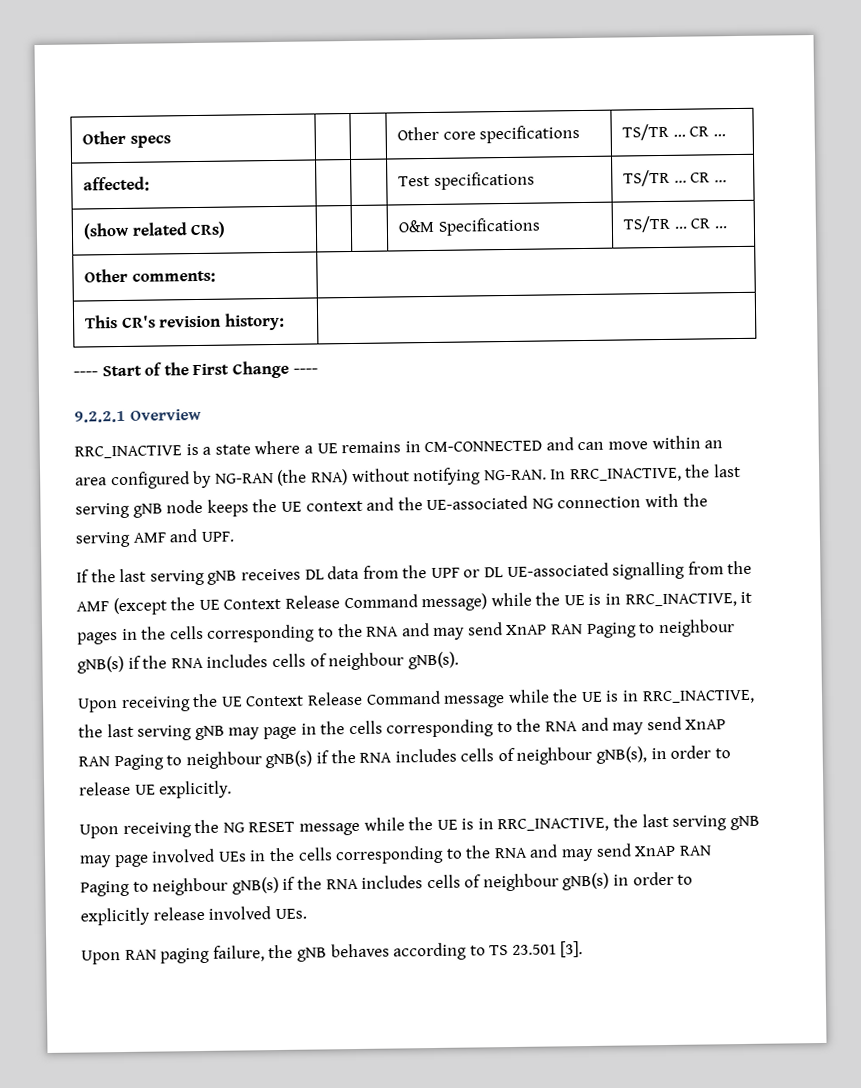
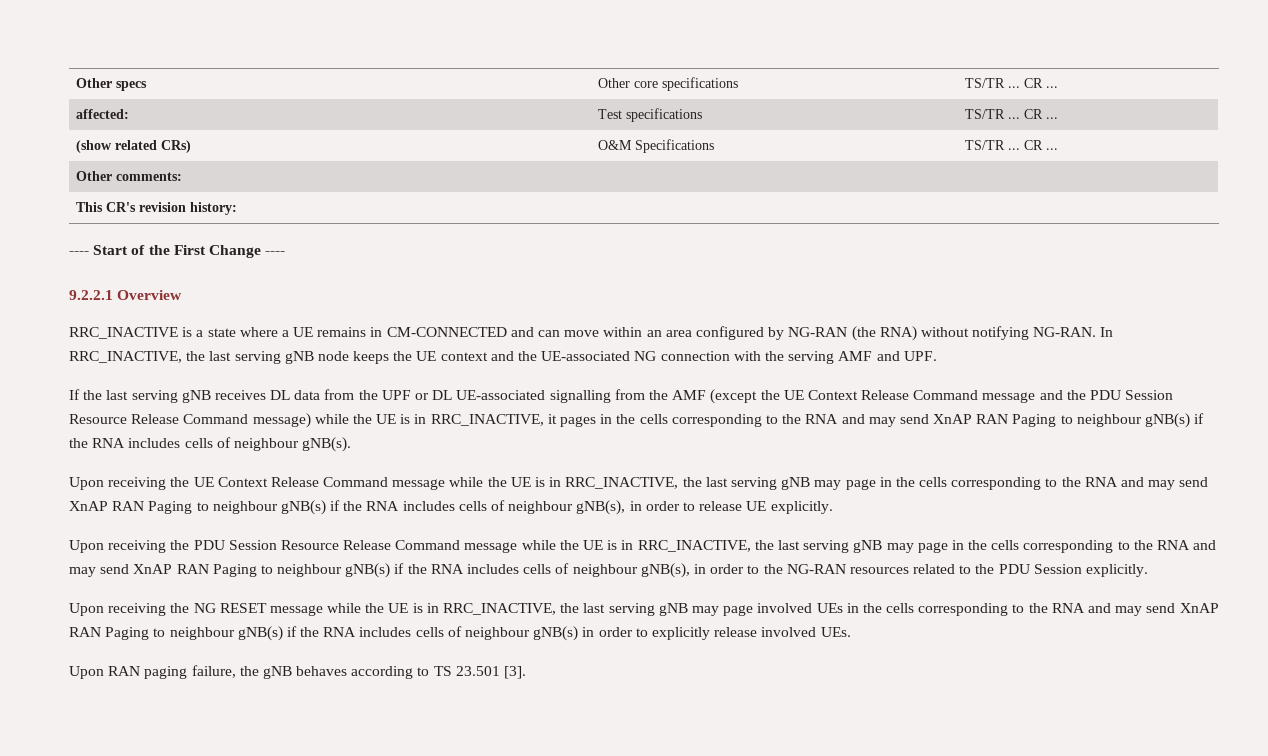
(418, 601) none -> [982,390,1174,403] [69,414,249,424] message and the PDU Session Resource Release Command
(233, 789) none -> [69,540,1217,553] [69,563,1148,578] // Upon receiving the PDU Session Resource Release Command message while the UE is in RRC_INACTIVE, the last serving gNB may page in the cells corresponding to the RNA and may send XnAP RAN Paging to neighbour gNB(s) if the RNA includes cells of neighbour gNB(s), in order to the NG-RAN resources related to the PDU Session explicitly.

